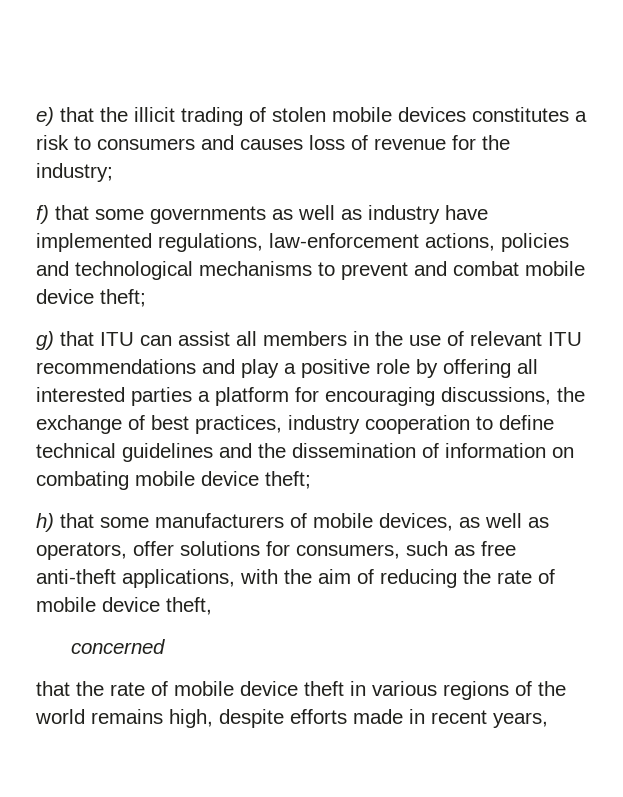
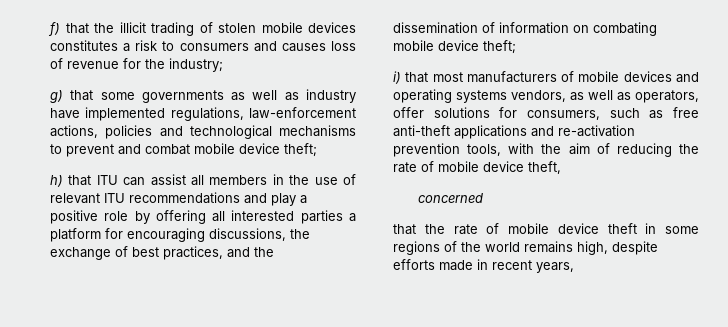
[36,107,54,126] e) -> [48,22,60,36] f)
[36,205,49,224] f) -> [50,90,63,103] g)
[36,331,54,350] g) -> [50,175,63,187] h)
[288,415,554,434] [36,443,213,462] industry cooperation to define technical guidelines -> (223, 253) none
[36,513,453,532] h) that some manufacturers of mobile devices, -> [393,71,699,84] [393,89,566,103] i) that most manufacturers of mobile devices and operating systems vendors,
[122,569,235,588] applications, -> [454,125,635,139] [393,143,502,157] applications and re-activation prevention tools,
[372,681,437,696] various -> [665,226,699,234] some

